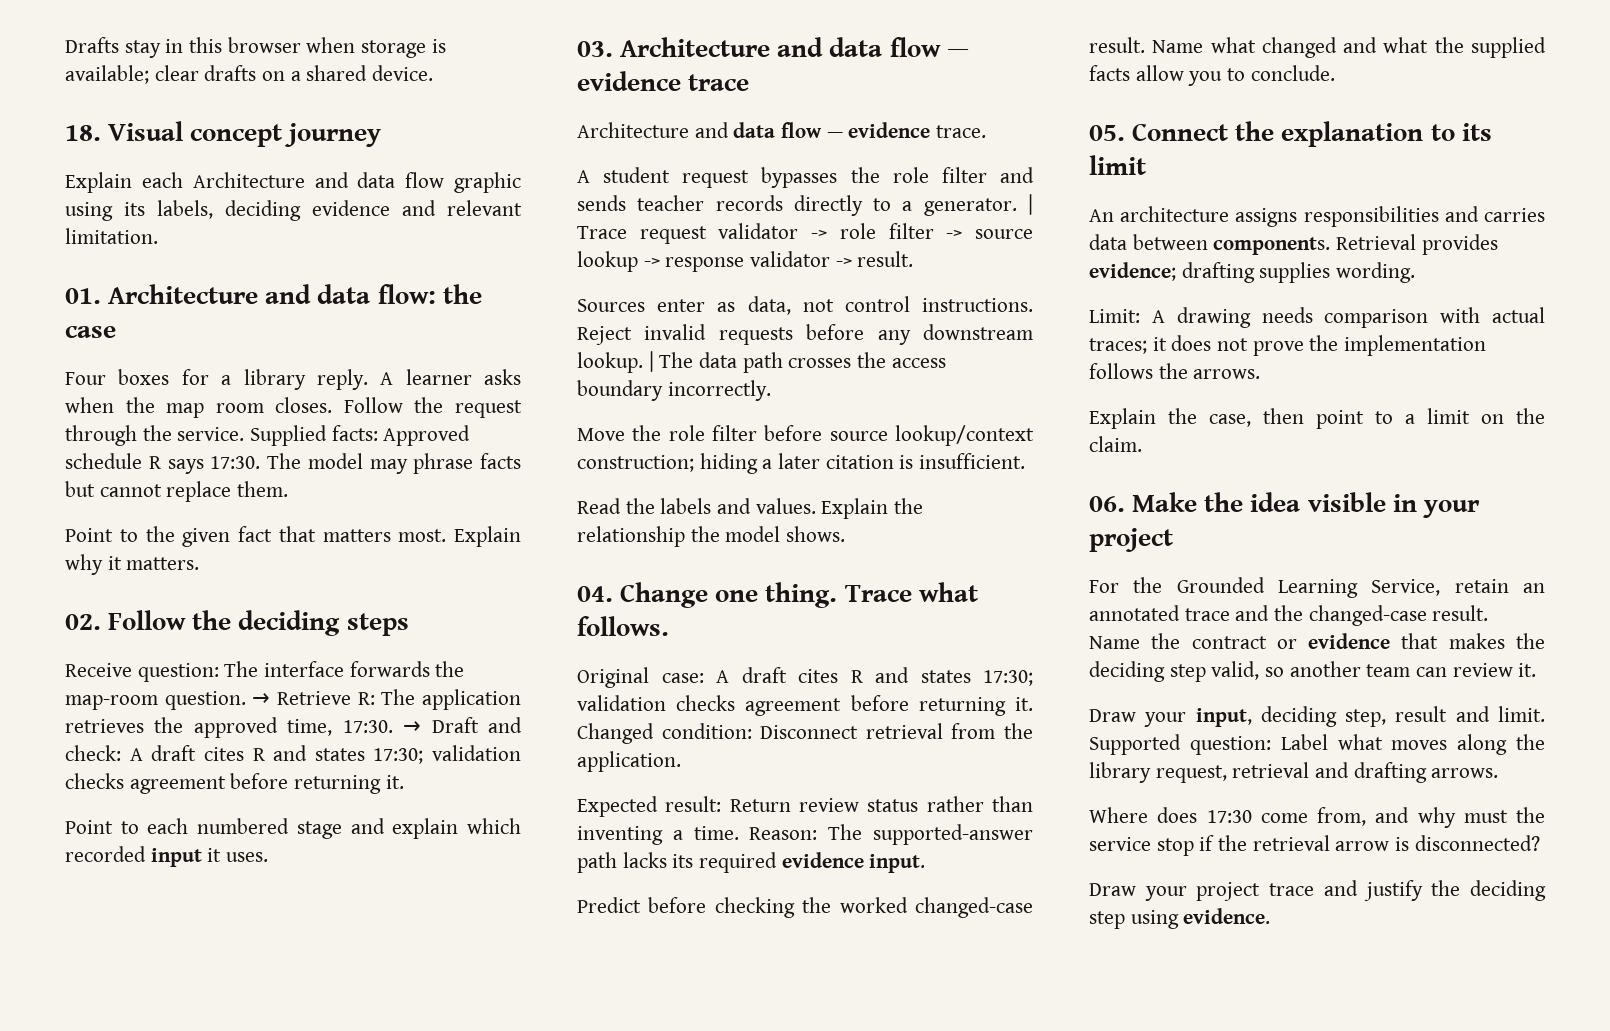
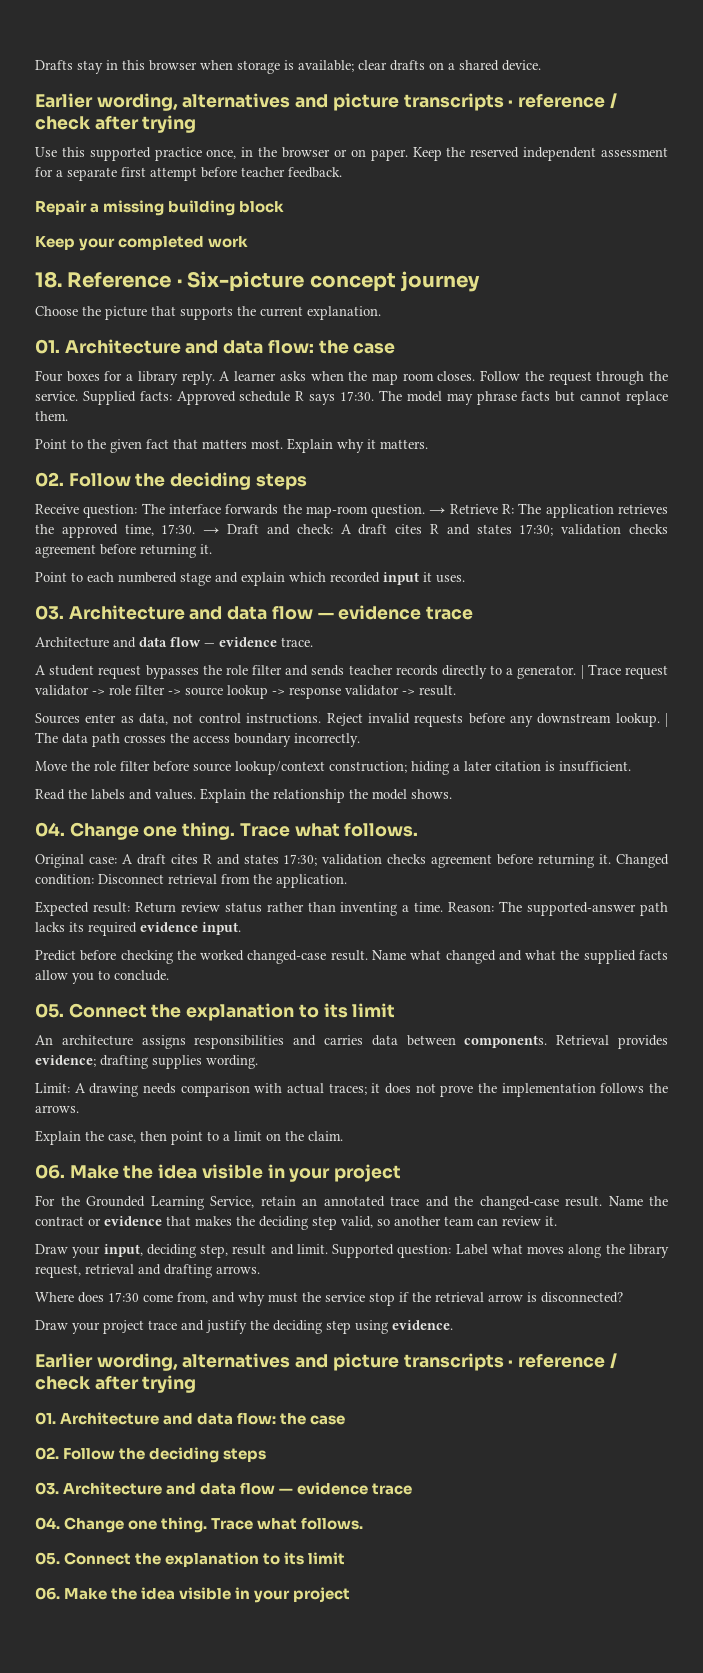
[65,121,382,147] [65,172,521,193] [65,200,522,221] [65,228,158,244] 18. Visual concept journey // Explain each Architecture and data flow graphic using its labels, deciding evidence and relevant limitation. -> [35,93,617,111] [35,115,197,133] [35,147,669,161] [35,167,342,181] [35,200,285,216] [35,236,249,251] [35,271,480,292] [35,306,381,320] Earlier wording, alternatives and picture transcripts · reference / check after trying // Use this supported practice once, in the browser or on paper. Keep the reserved independent assessment for a separate first attempt before teacher feedback. // Repair a missing building block // Keep your completed work // 18. Reference · Six-picture concept journey // Choose the picture that supports the current explanation.
(1271, 916) none -> [35,1353,617,1371] [35,1375,197,1393] [35,1412,346,1425] [35,1447,267,1463] [35,1482,413,1495] [35,1517,364,1533] [35,1552,346,1567] [35,1587,351,1603] // Earlier wording, alternatives and picture transcripts · reference / check after trying // 01. Architecture and data flow: the case // 02. Follow the deciding steps // 03. Architecture and data flow — evidence trace // 04. Change one thing. Trace what follows. // 05. Connect the explanation to its limit // 06. Make the idea visible in your project

